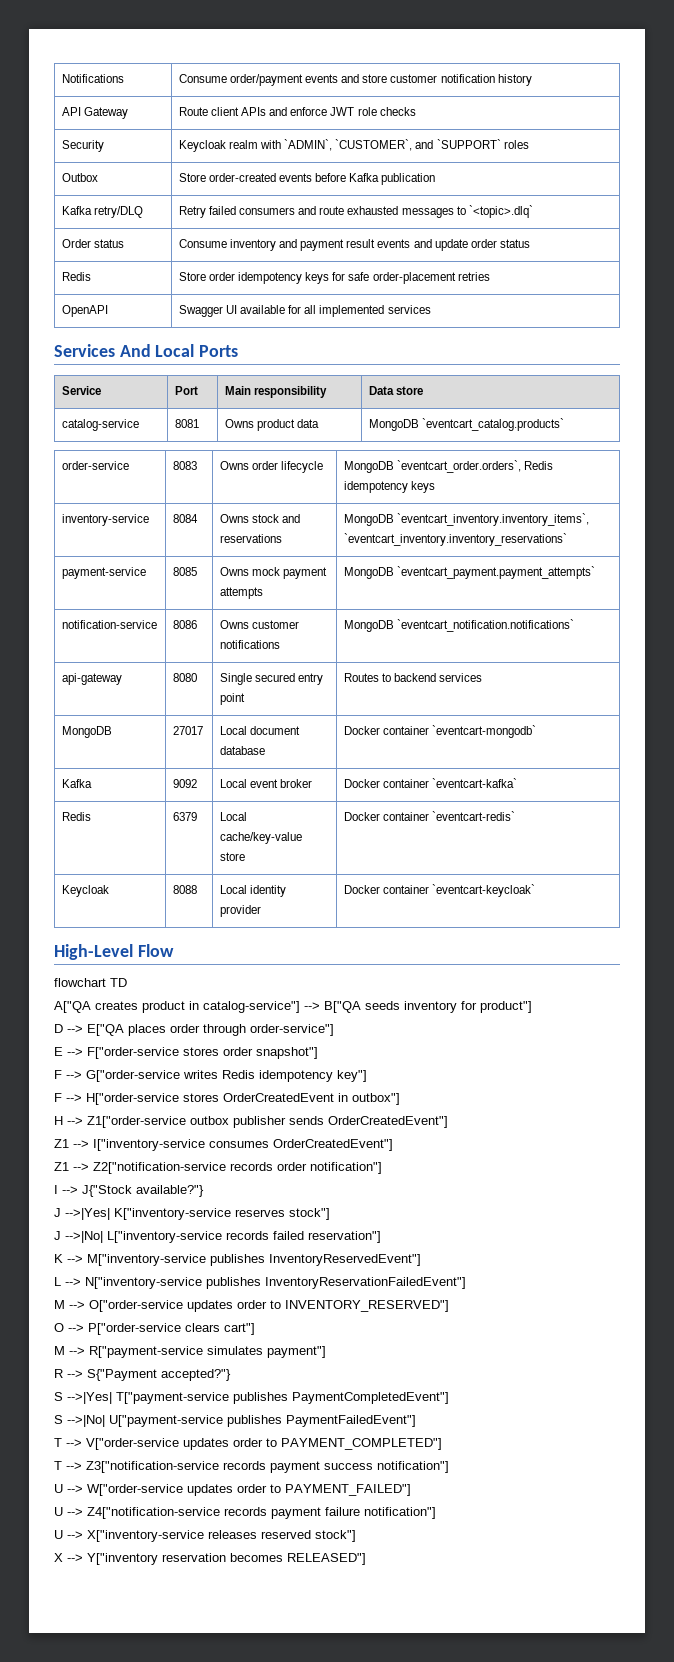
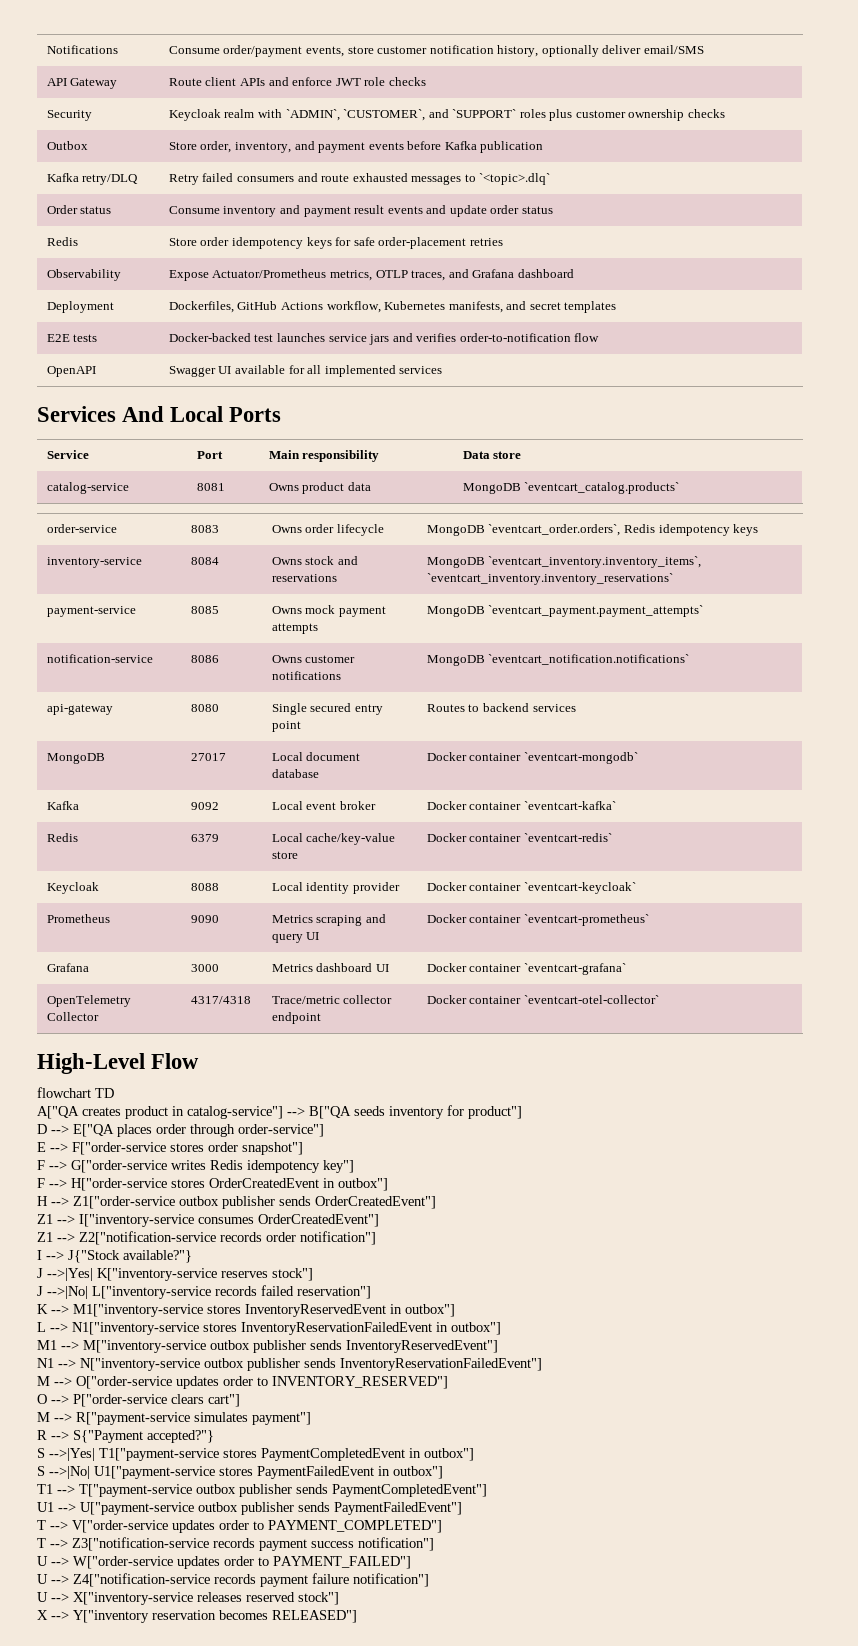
[305,74,360,83] events and -> [305,46,344,57] events,
[497,74,532,86] history -> [497,45,704,57] history, optionally deliver email/SMS
[61,173,98,182] [178,173,277,182] // Outbox | Store order-created -> [549,109,725,121] [46,141,88,150] [168,141,366,153] plus customer ownership checks // Outbox | Store order, inventory, and payment
(490, 276) none -> [46,269,121,281] [168,269,574,281] [46,301,114,313] [168,301,617,313] [46,334,98,342] [168,333,600,345] // Observability | Expose Actuator/Prometheus metrics, OTLP traces, and Grafana dashboard // Deployment | Dockerfiles, GitHub Actions workflow, Kubernetes manifests, and secret templates // E2E tests | Docker-backed test launches service jars and verifies order-to-notification flow
(536, 890) none -> [46,914,110,923] [190,915,219,923] [271,914,386,926] [271,932,320,943] [426,914,649,926] [46,963,89,972] [190,964,219,972] [271,963,389,972] [426,963,626,975] [46,995,131,1007] [46,1012,99,1021] [190,996,251,1004] [271,995,393,1004] [271,1012,321,1024] [426,995,659,1004] // Prometheus | 9090 | Metrics scraping and query UI | Docker container `eventcart-prometheus` // Grafana | 3000 | Metrics dashboard UI | Docker container `eventcart-grafana` // OpenTelemetry Collector | 4317/4318 | Trace/metric collector endpoint | Docker container `eventcart-otel-collector`
[87,1254,421,1266] [54,1277,261,1289] M["inventory-service publishes InventoryReservedEvent"] // L --> N["inventory-service publishes -> [73,1304,455,1317] [37,1322,501,1335] [37,1340,498,1353] [37,1358,336,1371] M1["inventory-service stores InventoryReservedEvent in outbox"] // L --> N1["inventory-service stores InventoryReservationFailedEvent in outbox"] // M1 --> M["inventory-service outbox publisher sends InventoryReservedEvent"] // N1 --> N["inventory-service outbox publisher sends
[116,1392,449,1404] [54,1415,282,1427] T["payment-service publishes PaymentCompletedEvent"] // S -->|No| U["payment-service publishes -> [99,1448,474,1461] [37,1466,443,1479] [37,1484,487,1497] [37,1502,330,1515] T1["payment-service stores PaymentCompletedEvent in outbox"] // S -->|No| U1["payment-service stores PaymentFailedEvent in outbox"] // T1 --> T["payment-service outbox publisher sends PaymentCompletedEvent"] // U1 --> U["payment-service outbox publisher sends

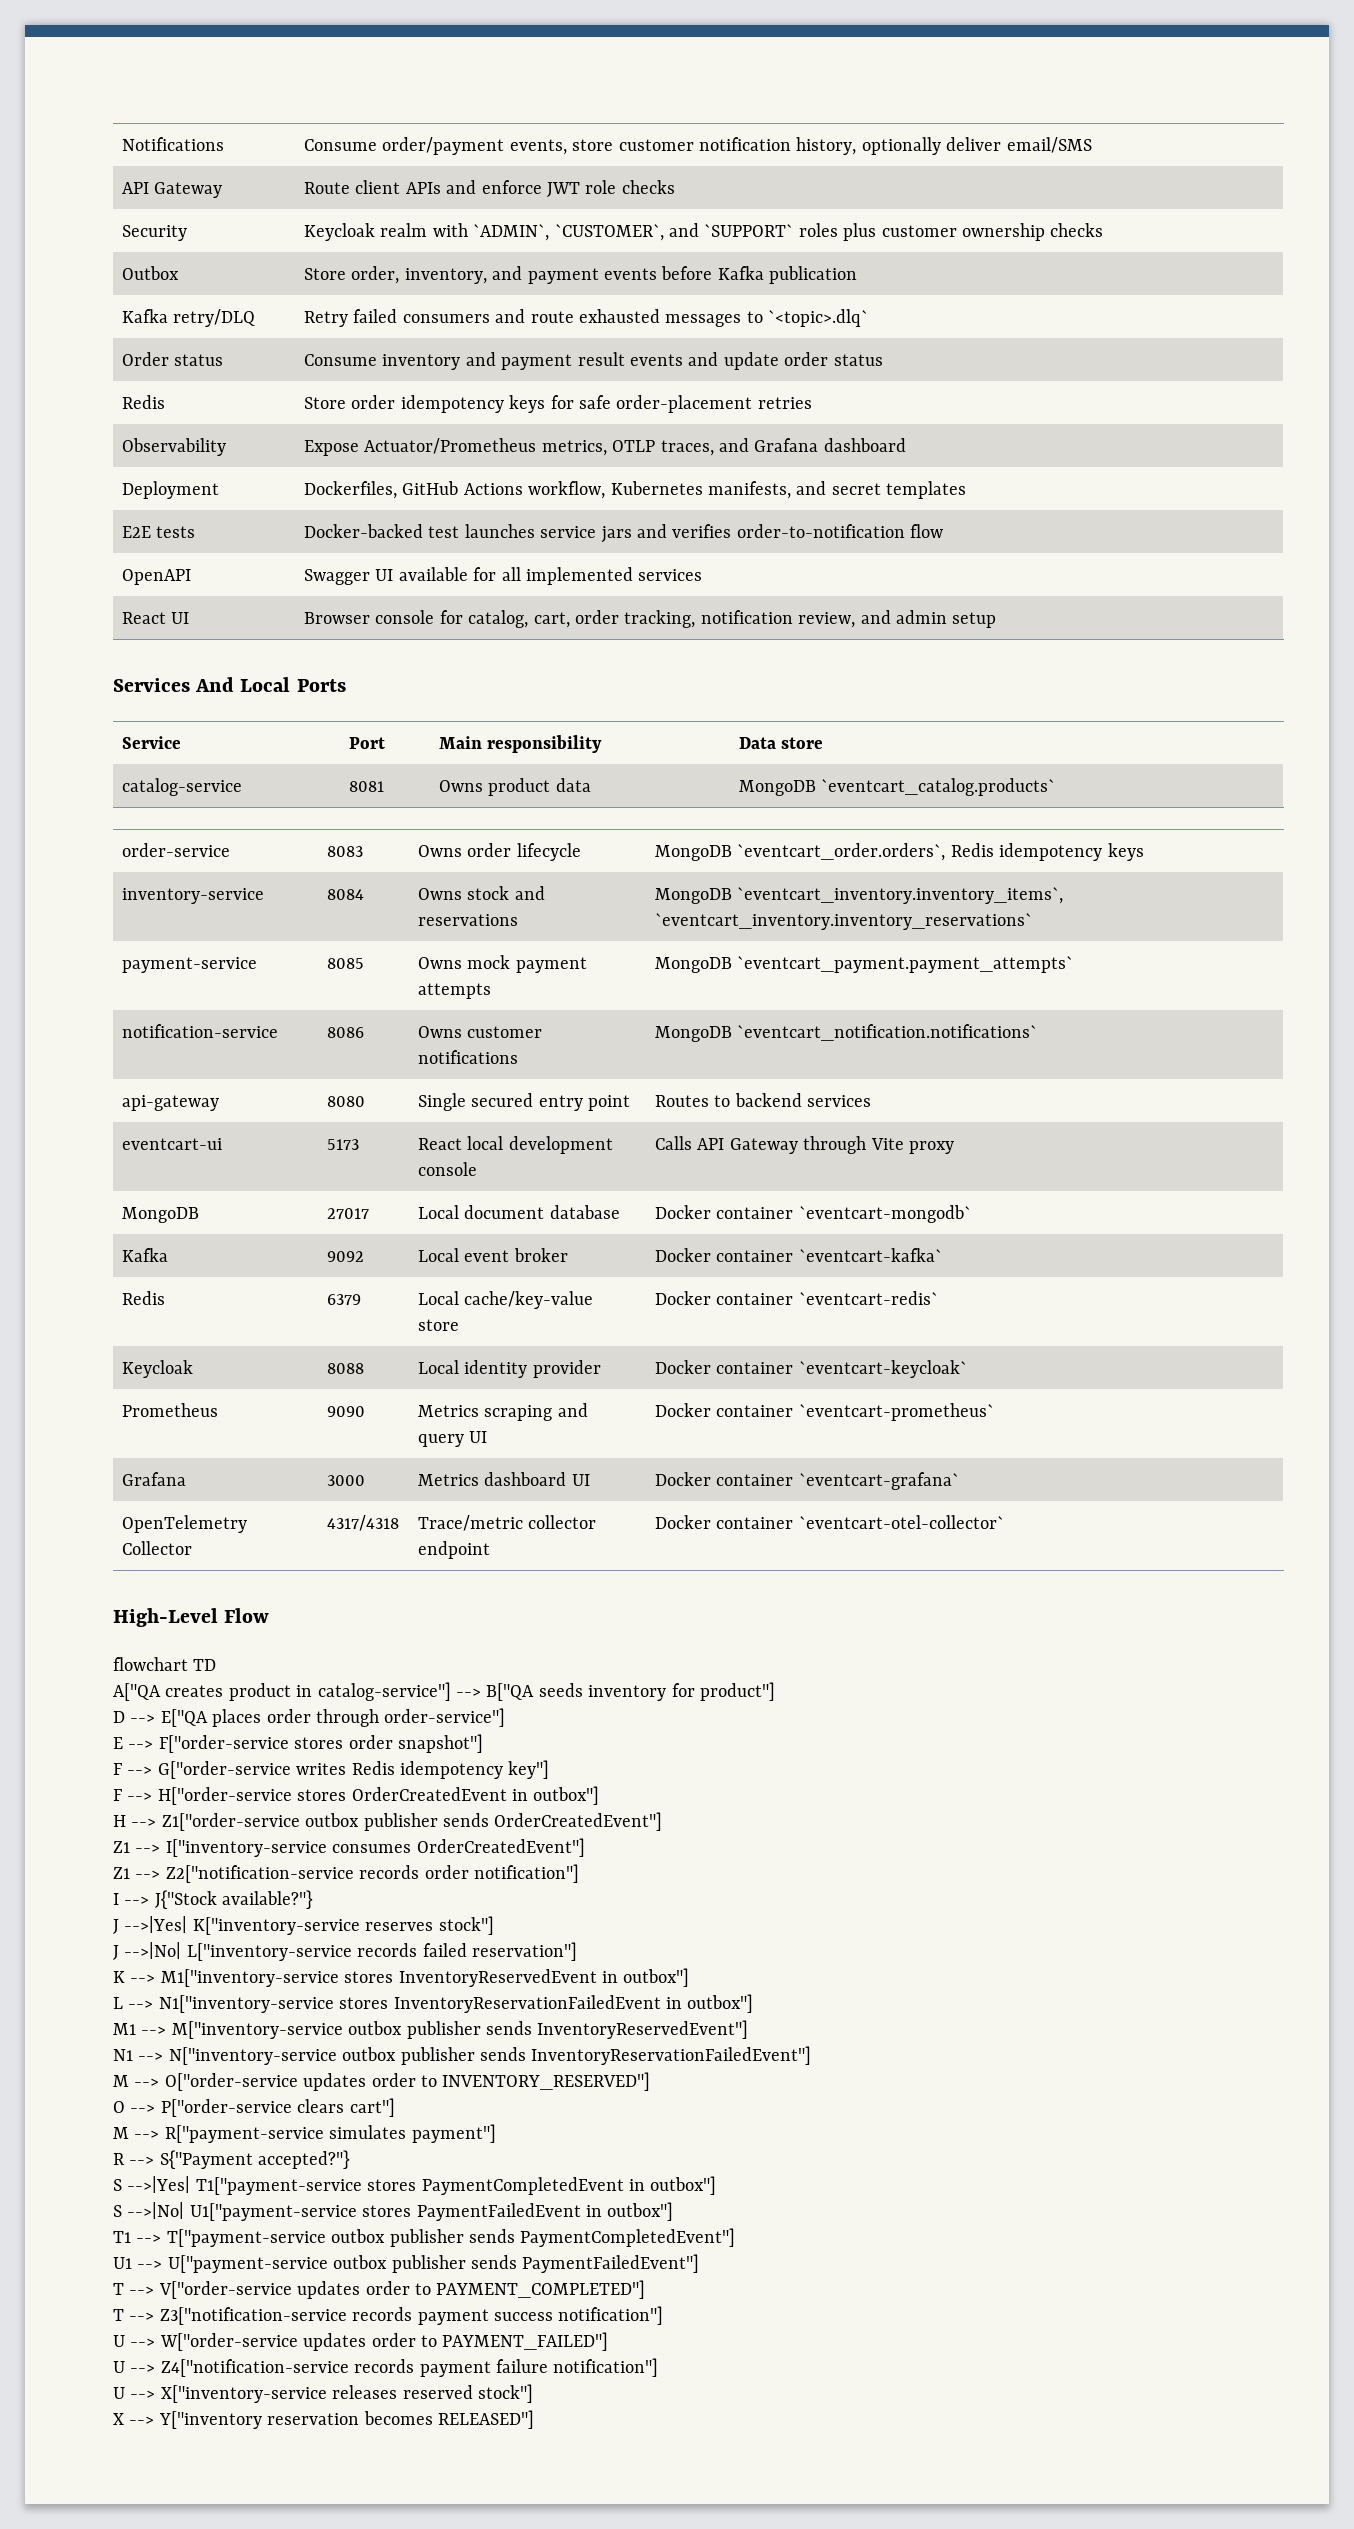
(443, 370) none -> [122,612,190,624] [304,610,997,628] // React UI | Browser console for catalog, cart, order tracking, notification review, and admin setup
(576, 708) none -> [122,1138,223,1150] [327,1139,360,1150] [418,1136,613,1154] [418,1162,478,1176] [655,1136,955,1154] // eventcart-ui | 5173 | React local development console | Calls API Gateway through Vite proxy

